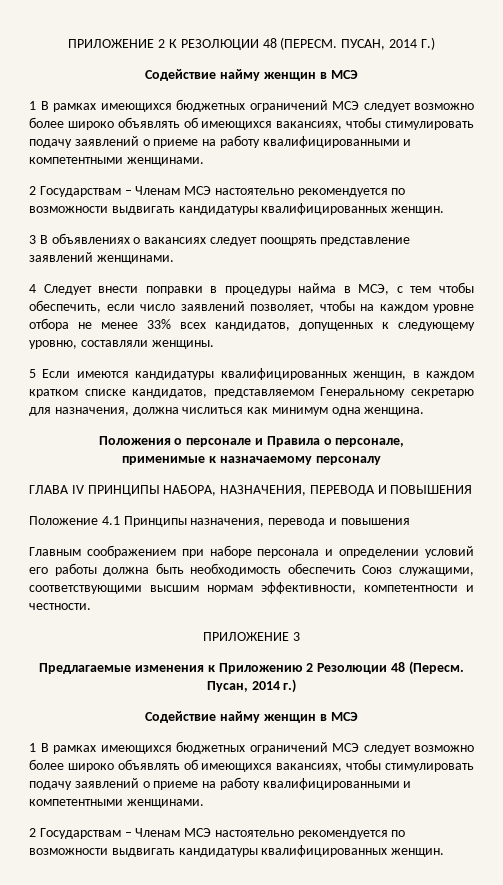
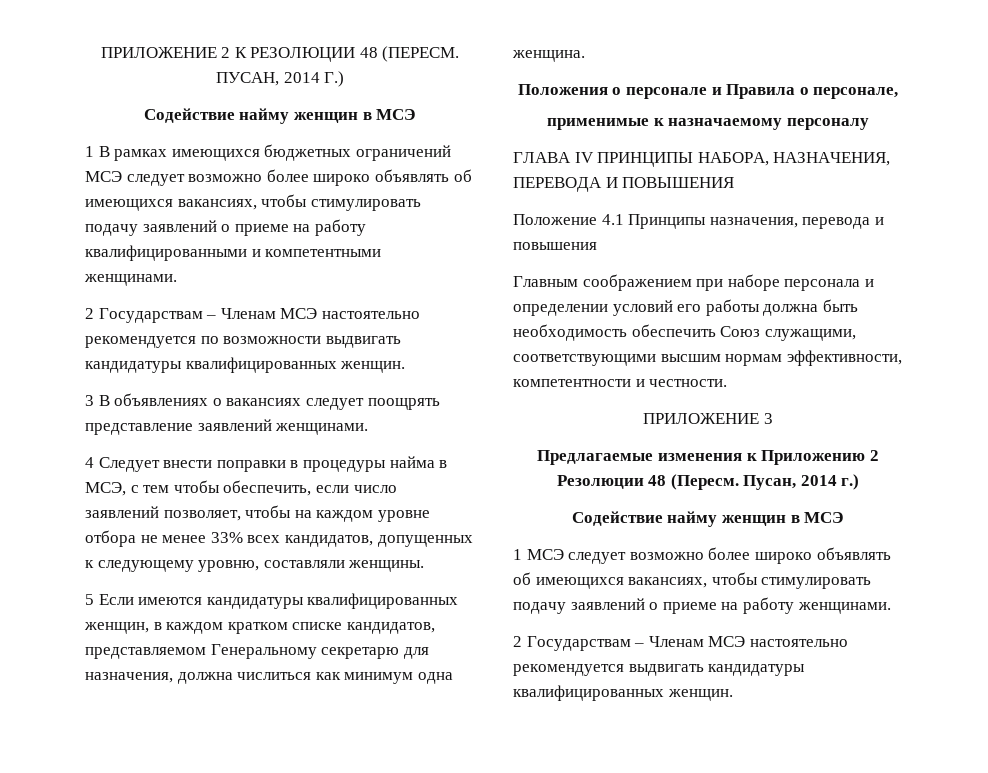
[40,741,328,754] В рамках имеющихся бюджетных ограничений -> (522, 554) none
[262,778,412,790] [29,799,204,808] [29,828,406,839] [29,848,108,855] квалифицированными и компетентными женщинами. // 2 Государствам – Членам МСЭ настоятельно рекомендуется по возможности -> [797,602,891,614] [513,636,848,651] [513,664,624,676] женщинами. // 2 Государствам – Членам МСЭ настоятельно рекомендуется

